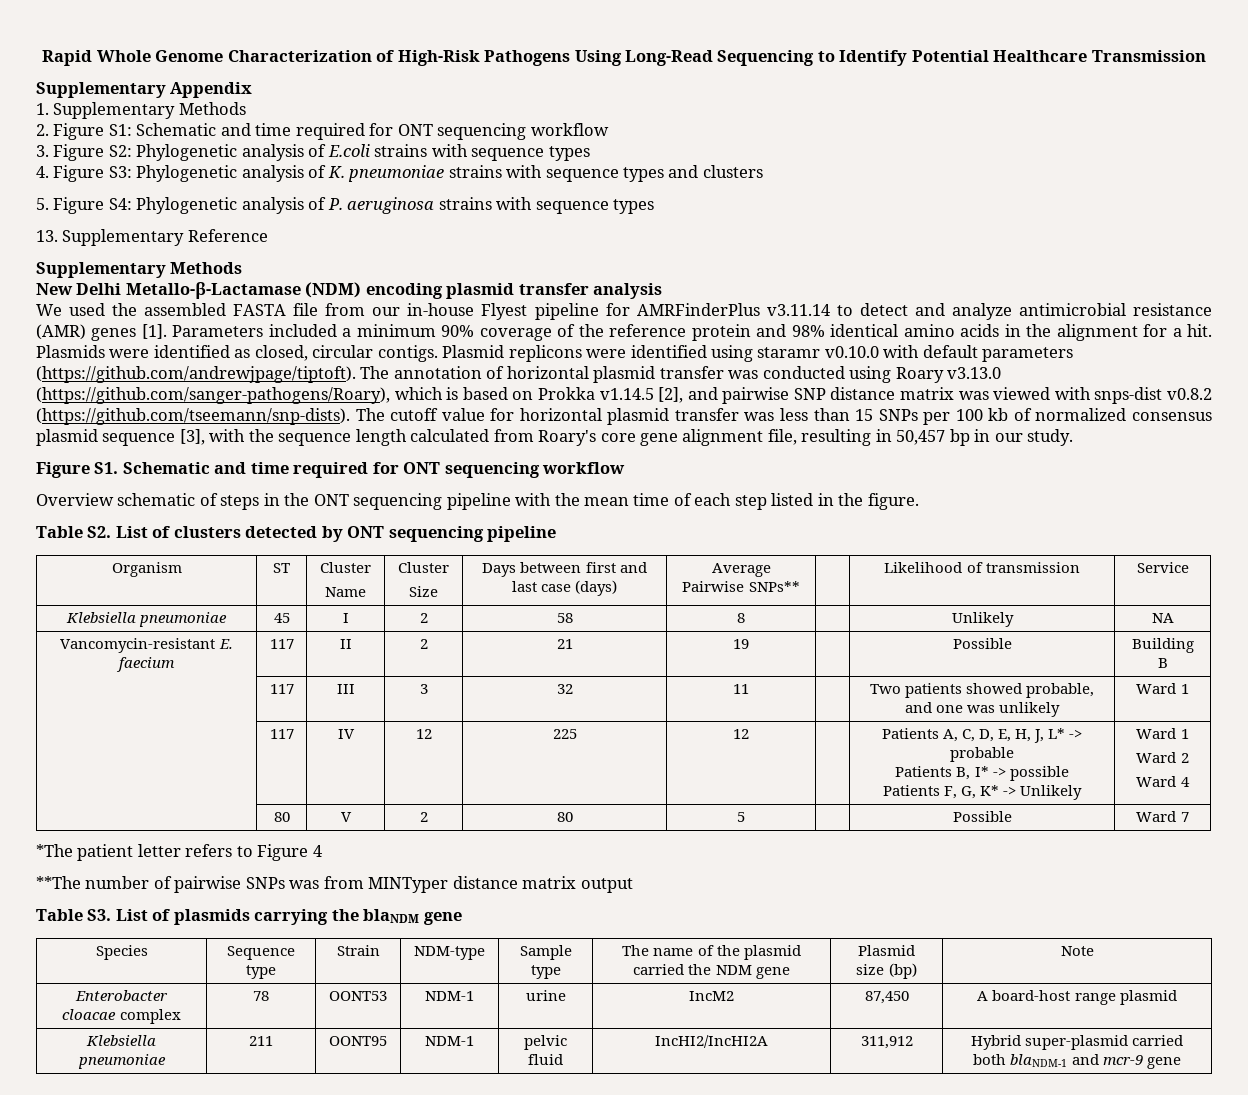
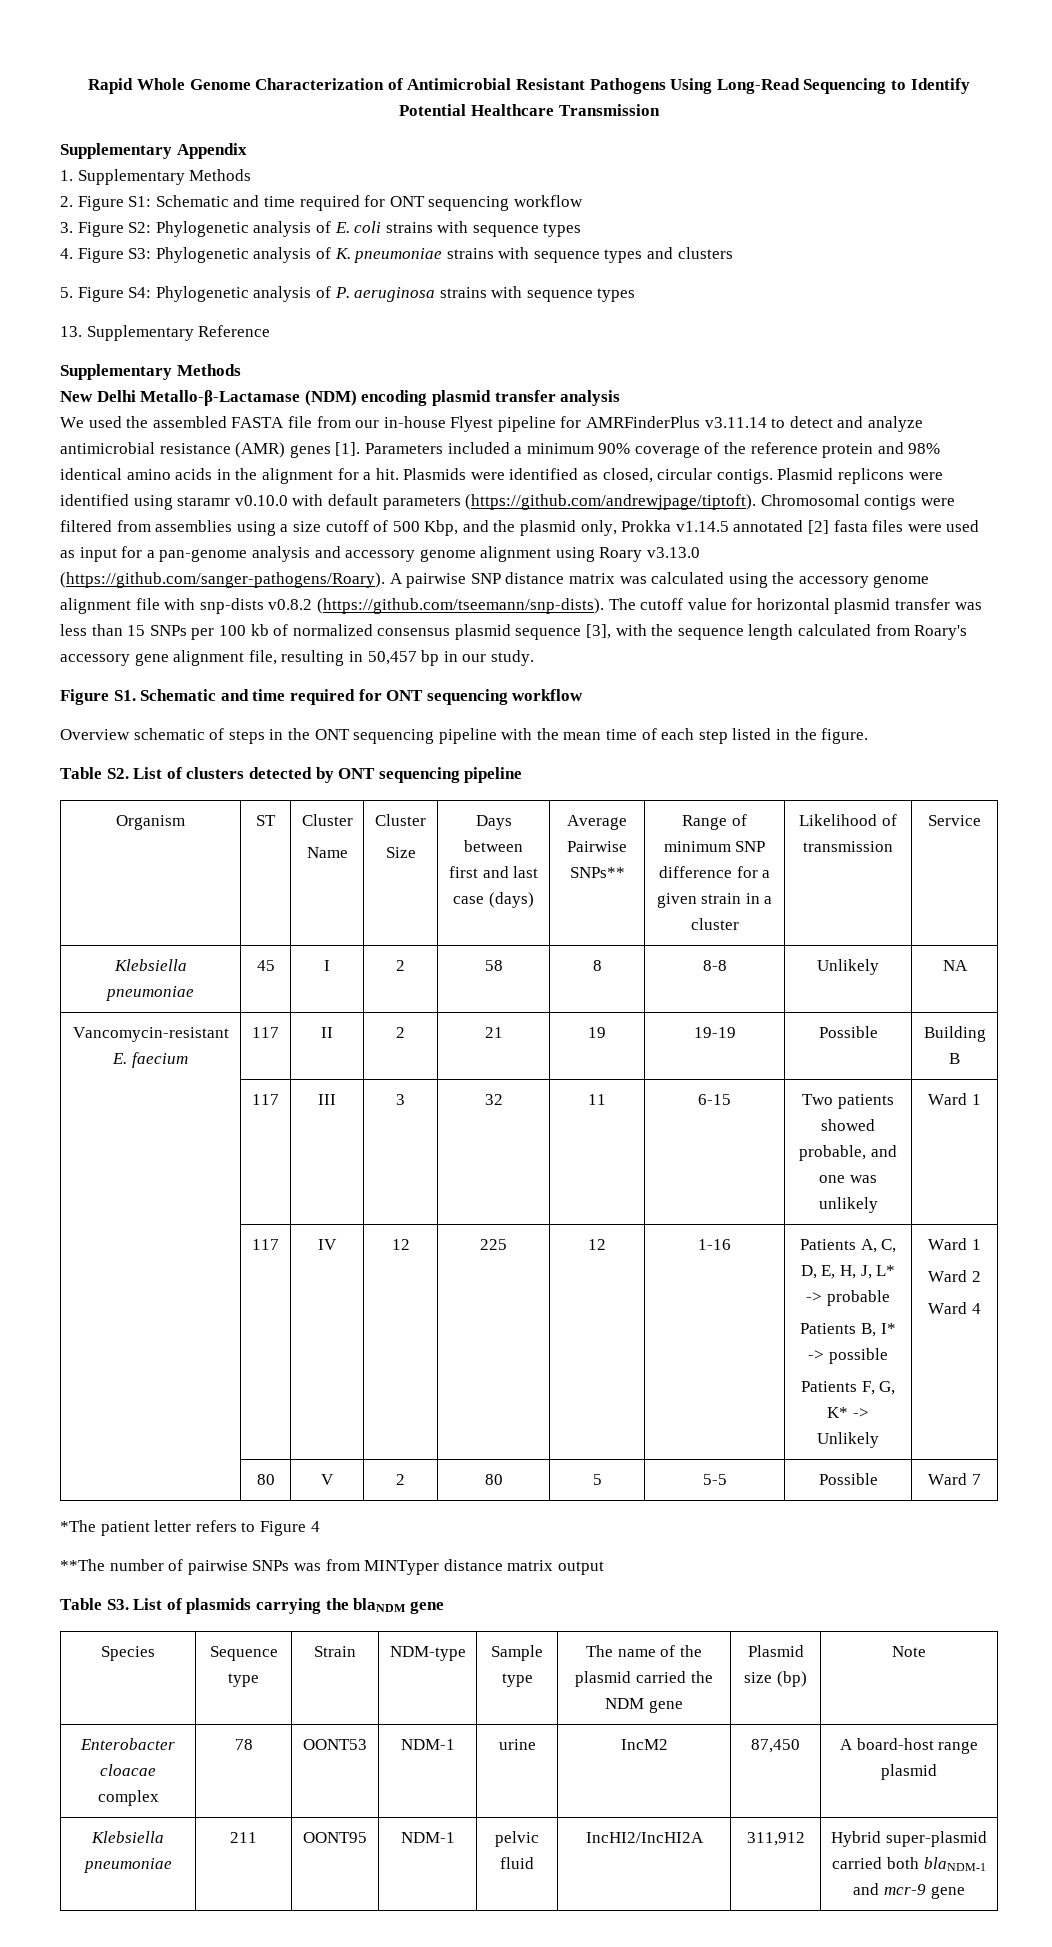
[397,50,480,66] High-Risk -> [407,78,585,90] Antimicrobial Resistant
[327,144,370,157] E.coli -> [334,221,382,233] E. coli
[360,366,1002,383] [36,387,718,404] The annotation of horizontal plasmid transfer was conducted using Roary v3.13.0 (https://github.com/sanger-pathogens/Roary), which is based on Prokka v1.14.5 [2], and -> [760,494,955,510] [60,520,980,536] [60,546,701,562] [60,572,403,588] Chromosomal contigs were filtered from assemblies using a size cutoff of 500 Kbp, and the plasmid only, Prokka v1.14.5 annotated [2] fasta files were used as input for a pan-genome analysis and accessory genome alignment using Roary v3.13.0 (https://github.com/sanger-pathogens/Roary). A
[993,387,1163,404] viewed with snps-dist -> [651,572,930,588] [60,598,264,614] calculated using the accessory genome alignment file with snp-dists
[600,433,636,442] core -> [60,654,130,666] accessory
(800, 586) none -> [682,814,747,830] [663,841,766,852] [658,866,771,878] [656,893,773,908] [690,918,739,930] Range of minimum SNP difference for a given strain in a cluster
(745, 618) none -> [702,960,727,971] 8-8
(749, 644) none -> [693,1027,736,1038] 19-19
(749, 689) none -> [698,1094,731,1105] 6-15
(749, 734) none -> [698,1239,731,1250] 1-16
(745, 817) none -> [702,1474,727,1485] 5-5

